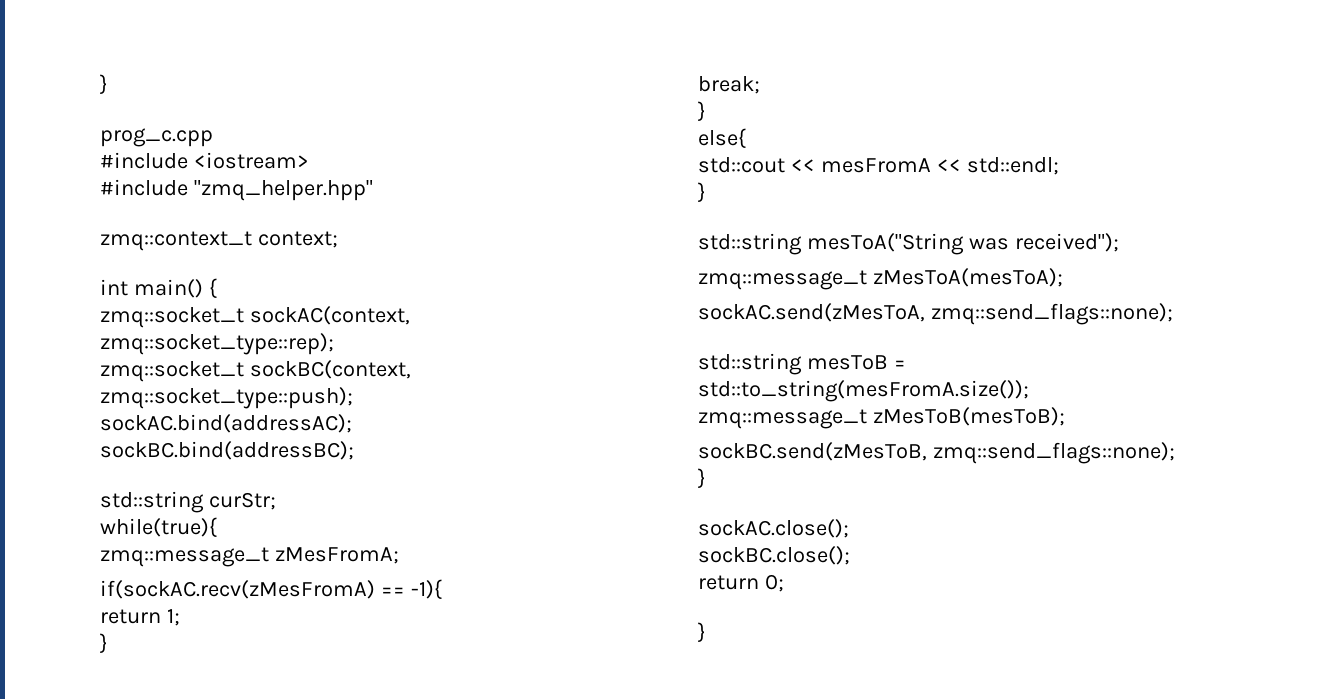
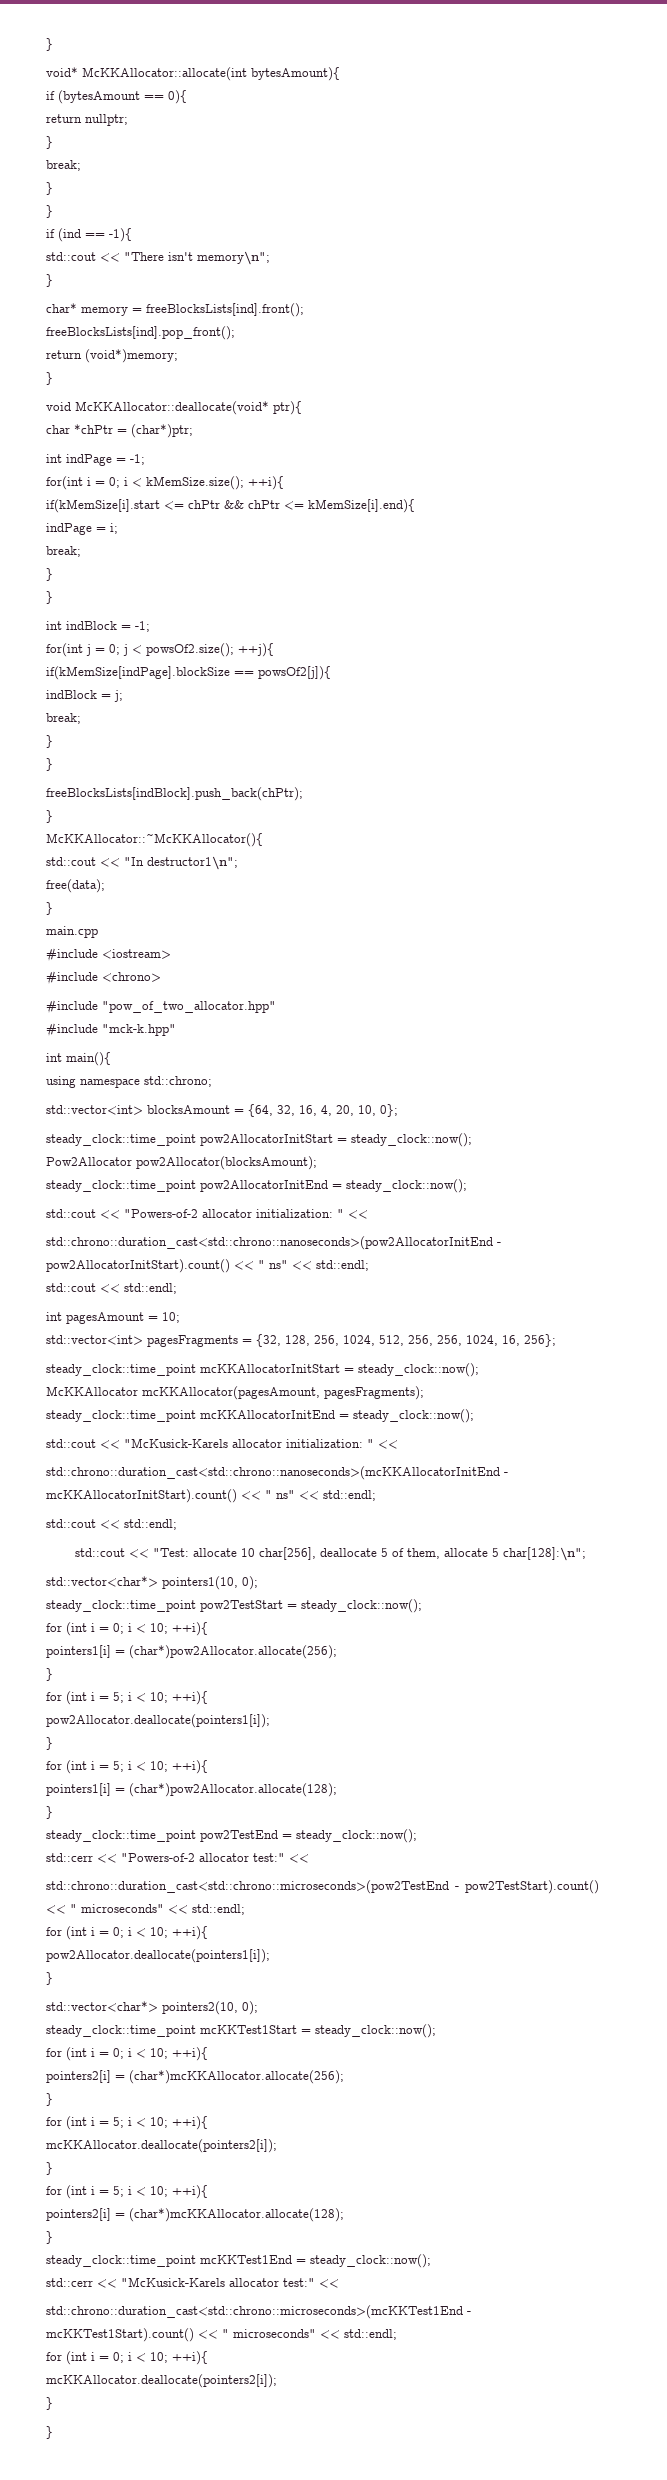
[100,74,108,95] [100,128,213,147] [100,152,309,169] [100,179,373,201] [100,231,338,251] [100,278,217,299] [100,306,410,328] [100,333,334,355] [100,360,411,382] [100,387,353,409] [100,414,352,433] [100,441,354,460] [100,491,276,513] [100,517,217,538] [100,547,399,567] [100,579,442,600] [100,609,180,626] } // prog_c.cpp // #include <iostream> // #include "zmq_helper.hpp" // zmq::context_t context; // int main() { // zmq::socket_t sockAC(context, zmq::socket_type::rep); // zmq::socket_t sockBC(context, zmq::socket_type::push); // sockAC.bind(addressAC); // sockBC.bind(addressBC); // std::string curStr; // while(true){ // zmq::message_t zMesFromA; // if(sockAC.recv(zMesFromA) == -1){ // return 1; -> [46,38,53,51] [46,67,340,81] [46,90,187,104] [46,114,128,126] } // void* McKKAllocator::allocate(int bytesAmount){ // if (bytesAmount == 0){ // return nullptr;
[698,128,746,149] [698,157,1059,175] [698,182,706,203] [698,233,1119,255] [698,268,1063,290] [698,303,1173,325] [698,353,906,375] [698,380,1029,402] [698,407,1065,429] [698,442,1175,464] [698,468,706,489] [698,519,849,538] [698,546,850,565] [698,574,784,592] else{ // std::cout << mesFromA << std::endl; // } // std::string mesToA("String was received"); // zmq::message_t zMesToA(mesToA); // sockAC.send(zMesToA, zmq::send_flags::none); // std::string mesToB = std::to_string(mesFromA.size()); // zmq::message_t zMesToB(mesToB); // sockBC.send(zMesToB, zmq::send_flags::none); // } // sockAC.close(); // sockBC.close(); // return 0; -> [46,205,53,218] [46,228,132,242] [46,251,270,265] [46,274,53,287] [46,303,304,317] [46,326,235,340] [46,349,178,363] [46,372,53,385] [46,401,302,415] [46,424,193,438] [46,454,145,466] [46,476,284,490] [46,499,415,513] [46,523,118,535] [46,546,81,557] [46,568,53,581] [46,591,53,604] [46,621,150,632] [46,643,274,657] [46,666,331,680] [46,690,123,702] [46,713,81,724] [46,735,53,748] [46,758,53,771] [46,787,303,801] [46,810,53,823] [46,833,263,847] [46,856,238,870] [46,879,105,893] [46,902,53,915] [46,926,98,938] [46,948,171,962] [46,971,161,985] [46,1000,276,1014] [46,1023,176,1037] [46,1052,111,1066] [46,1076,212,1088] [46,1104,398,1117] [46,1133,472,1147] [46,1156,317,1170] [46,1179,467,1193] [46,1209,368,1219] [46,1236,501,1250] [46,1259,369,1273] [46,1283,177,1294] [46,1312,180,1324] [46,1334,556,1347] [46,1363,479,1377] [46,1386,424,1400] [46,1409,474,1423] [46,1438,398,1449] [46,1466,508,1480] [46,1489,376,1503] [46,1519,177,1530] [75,1547,587,1561] [46,1576,258,1590] [46,1599,422,1613] [46,1622,208,1636] [46,1645,337,1659] [46,1668,53,1681] [46,1691,208,1705] [46,1714,270,1728] [46,1737,53,1750] [46,1760,208,1774] [46,1783,337,1797] [46,1806,53,1819] [46,1829,417,1843] [46,1853,309,1863] [46,1880,599,1894] [46,1904,245,1915] [46,1926,208,1940] [46,1949,270,1963] [46,1972,53,1985] [46,2001,258,2015] [46,2024,436,2038] [46,2047,208,2061] [46,2070,344,2084] [46,2093,53,2106] [46,2116,208,2130] [46,2139,277,2153] [46,2162,53,2175] [46,2185,208,2199] [46,2208,344,2222] [46,2231,53,2244] [46,2254,431,2268] [46,2277,339,2288] [46,2305,471,2319] [46,2328,397,2342] [46,2351,208,2365] [46,2374,277,2388] [46,2397,53,2410] } // if (ind == -1){ // std::cout << "There isn't memory\n"; // } // char* memory = freeBlocksLists[ind].front(); // freeBlocksLists[ind].pop_front(); // return (void*)memory; // } // void McKKAllocator::deallocate(void* ptr){ // char *chPtr = (char*)ptr; // int indPage = -1; // for(int i = 0; i < kMemSize.size(); ++i){ // if(kMemSize[i].start <= chPtr && chPtr <= kMemSize[i].end){ // indPage = i; // break; // } // } // int indBlock = -1; // for(int j = 0; j < powsOf2.size(); ++j){ // if(kMemSize[indPage].blockSize == powsOf2[j]){ // indBlock = j; // break; // } // } // freeBlocksLists[indBlock].push_back(chPtr); // } // McKKAllocator::~McKKAllocator(){ // std::cout << "In destructor1\n"; // free(data); // } // main.cpp // #include <iostream> // #include <chrono> // #include "pow_of_two_allocator.hpp" // #include "mck-k.hpp" // int main(){ // using namespace std::chrono; // std::vector<int> blocksAmount = {64, 32, 16, 4, 20, 10, 0}; // steady_clock::time_point pow2AllocatorInitStart = steady_clock::now(); // Pow2Allocator pow2Allocator(blocksAmount); // steady_clock::time_point pow2AllocatorInitEnd = steady_clock::now(); // std::cout << "Powers-of-2 allocator initialization: " << // std::chrono::duration_cast<std::chrono::nanoseconds>(pow2AllocatorInitEnd - pow2AllocatorInitStart).count() << " ns" << std::endl; // std::cout << std::endl; // int pagesAmount = 10; // std::vector<int> pagesFragments = {32, 128, 256, 1024, 512, 256, 256, 1024, 16, 256}; // steady_clock::time_point mcKKAllocatorInitStart = steady_clock::now(); // McKKAllocator mcKKAllocator(pagesAmount, pagesFragments); // steady_clock::time_point mcKKAllocatorInitEnd = steady_clock::now(); // std::cout << "McKusick-Karels allocator initialization: " << // std::chrono::duration_cast<std::chrono::nanoseconds>(mcKKAllocatorInitEnd - mcKKAllocatorInitStart).count() << " ns" << std::endl; // std::cout << std::endl; // std::cout << "Test: allocate 10 char[256], deallocate 5 of them, allocate 5 char[128]:\n"; // std::vector<char*> pointers1(10, 0); // steady_clock::time_point pow2TestStart = steady_clock::now(); // for (int i = 0; i < 10; ++i){ // pointers1[i] = (char*)pow2Allocator.allocate(256); // } // for (int i = 5; i < 10; ++i){ // pow2Allocator.deallocate(pointers1[i]); // } // for (int i = 5; i < 10; ++i){ // pointers1[i] = (char*)pow2Allocator.allocate(128); // } // steady_clock::time_point pow2TestEnd = steady_clock::now(); // std::cerr << "Powers-of-2 allocator test:" << // std::chrono::duration_cast<std::chrono::microseconds>(pow2TestEnd - pow2TestStart).count() << " microseconds" << std::endl; // for (int i = 0; i < 10; ++i){ // pow2Allocator.deallocate(pointers1[i]); // } // std::vector<char*> pointers2(10, 0); // steady_clock::time_point mcKKTest1Start = steady_clock::now(); // for (int i = 0; i < 10; ++i){ // pointers2[i] = (char*)mcKKAllocator.allocate(256); // } // for (int i = 5; i < 10; ++i){ // mcKKAllocator.deallocate(pointers2[i]); // } // for (int i = 5; i < 10; ++i){ // pointers2[i] = (char*)mcKKAllocator.allocate(128); // } // steady_clock::time_point mcKKTest1End = steady_clock::now(); // std::cerr << "McKusick-Karels allocator test:" << // std::chrono::duration_cast<std::chrono::microseconds>(mcKKTest1End - mcKKTest1Start).count() << " microseconds" << std::endl; // for (int i = 0; i < 10; ++i){ // mcKKAllocator.deallocate(pointers2[i]); // }

